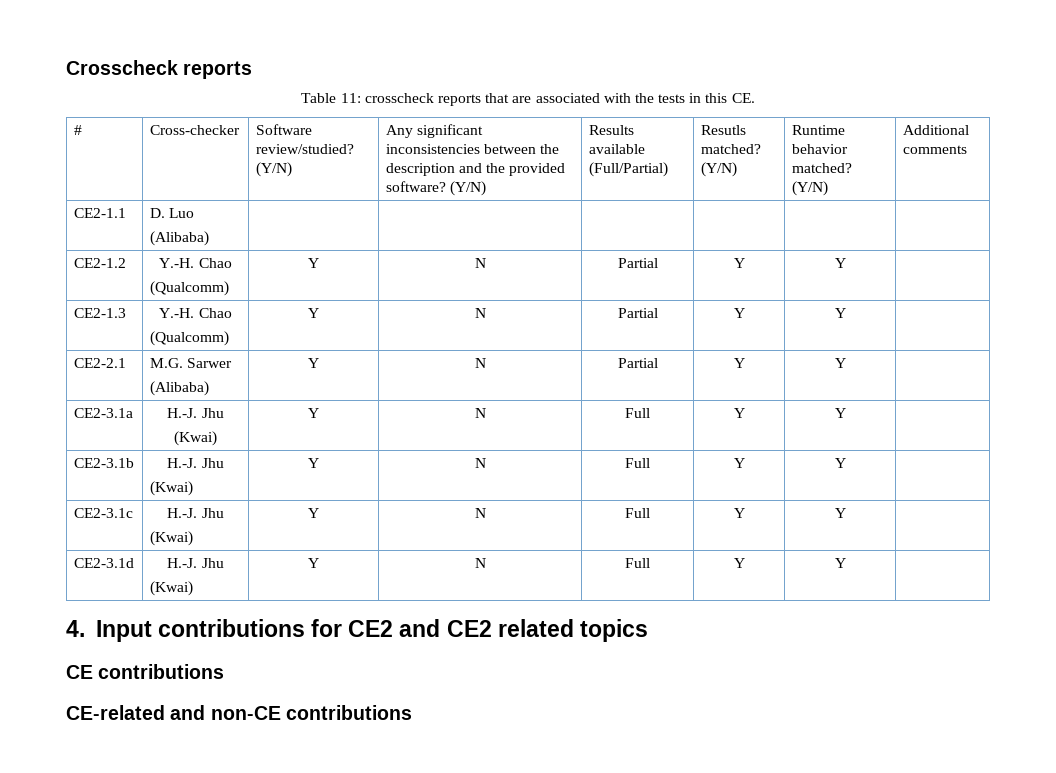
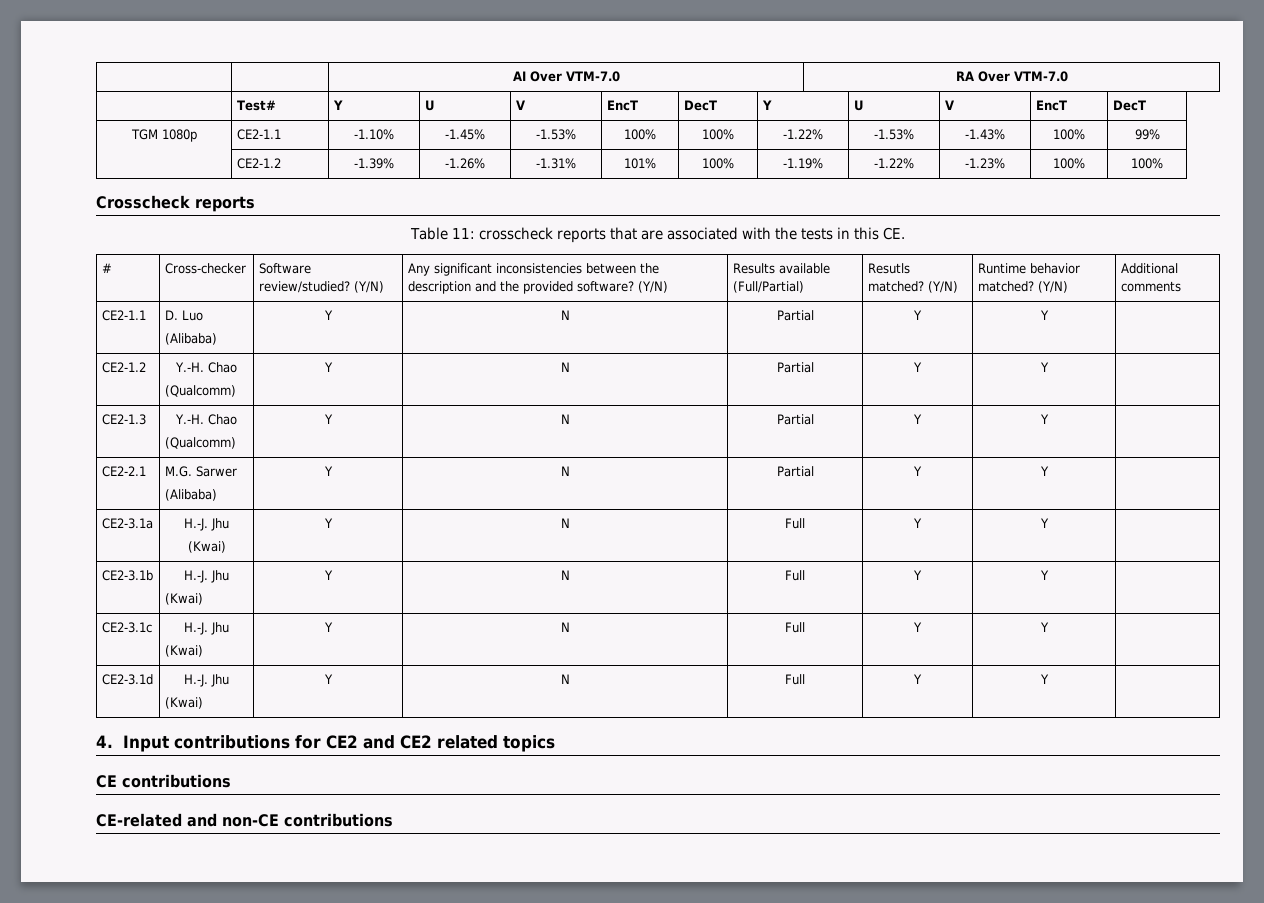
(66, 67) none -> [512,71,620,82] [955,71,1068,82] [236,100,276,111] [332,100,343,110] [424,100,435,111] [515,100,525,110] [606,100,638,111] [683,100,717,111] [761,100,772,110] [853,100,864,111] [944,100,954,110] [1035,100,1067,111] [1112,100,1146,111] [130,129,197,142] [236,129,281,140] [354,129,394,140] [445,129,485,140] [536,129,576,140] [624,129,656,140] [702,129,734,140] [783,129,823,140] [874,129,914,140] [965,129,1005,140] [1053,129,1085,140] [1134,129,1160,140] [236,158,281,169] [354,158,394,169] [445,158,485,169] [536,158,576,169] [624,158,656,169] [702,158,734,169] [783,158,823,169] [874,158,914,169] [965,158,1005,169] [1053,158,1085,169] [1131,158,1163,169] | | AI Over VTM-7.0 | RA Over VTM-7.0 // | Test# | Y | U | V | EncT | DecT | Y | U | V | EncT | DecT // TGM 1080p | CE2-1.1 | -1.10% | -1.45% | -1.53% | 100% | 100% | -1.22% | -1.53% | -1.43% | 100% | 99% // | CE2-1.2 | -1.39% | -1.26% | -1.31% | 101% | 100% | -1.19% | -1.22% | -1.23% | 100% | 100% //
(209, 238) | | | | -> [323,310,333,320] [560,310,570,320] [776,310,814,321] [913,310,922,320] [1039,310,1049,320] Y | N | Partial | Y | Y

